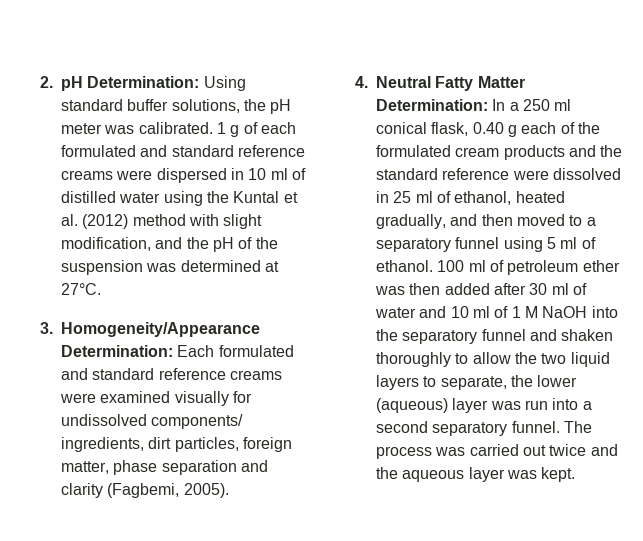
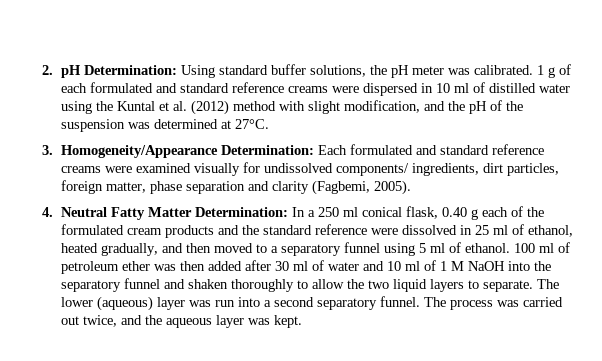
[440,375,534,390] separate, the -> [482,279,559,292] separate. The
[549,444,587,456] twice -> [82,315,117,327] twice,

